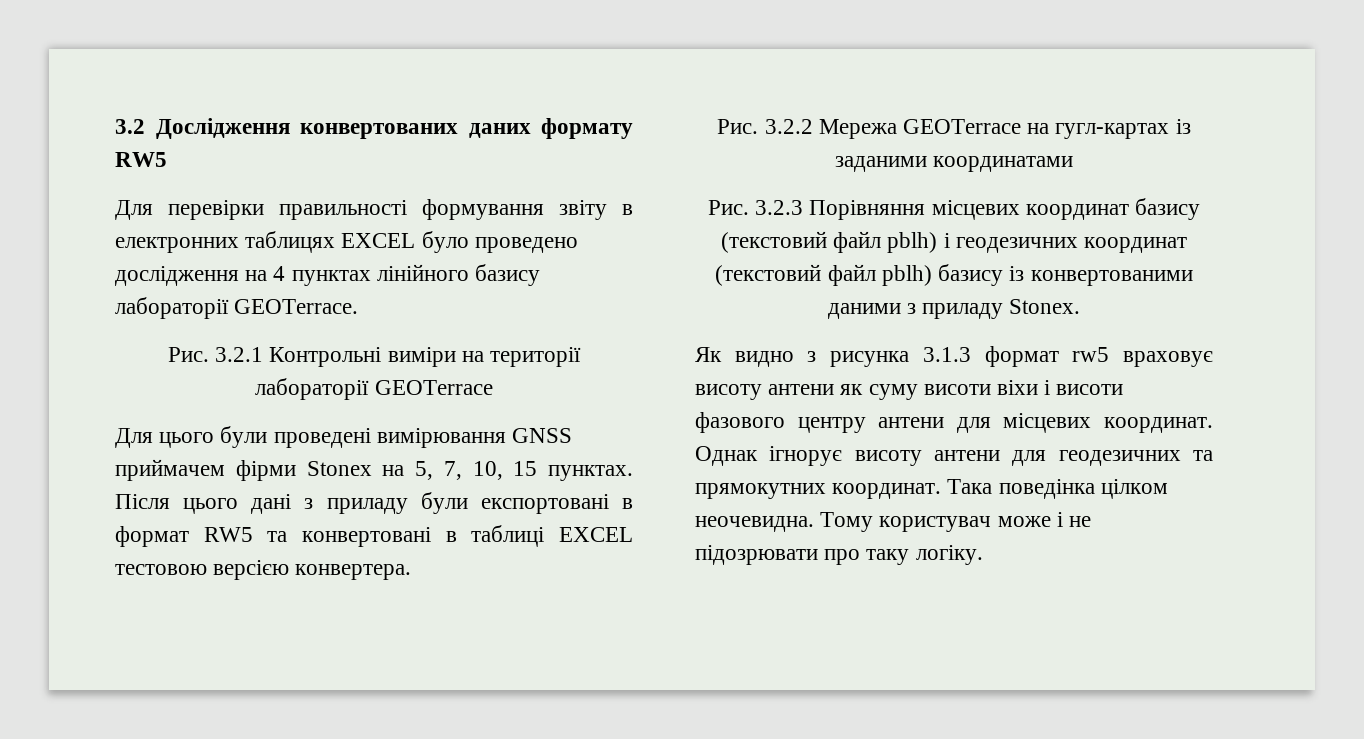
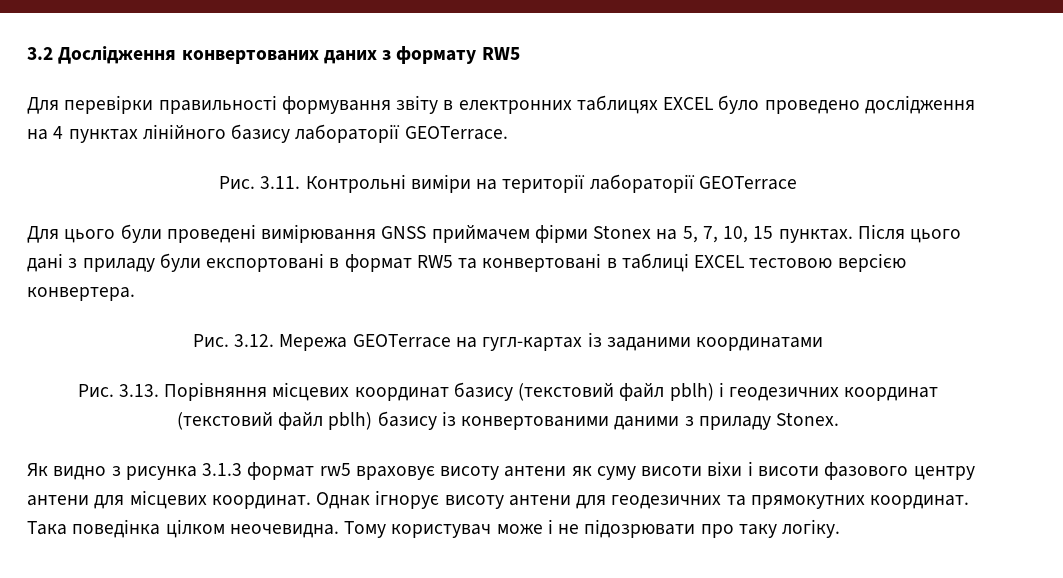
(531, 130) none -> [382,50,392,60] з
[215,347,264,362] 3.2.1 -> [260,176,301,189] 3.11.
[764,119,813,134] 3.2.2 -> [234,334,275,347] 3.12.
[755,200,804,215] 3.2.3 -> [118,384,159,397] 3.13.

